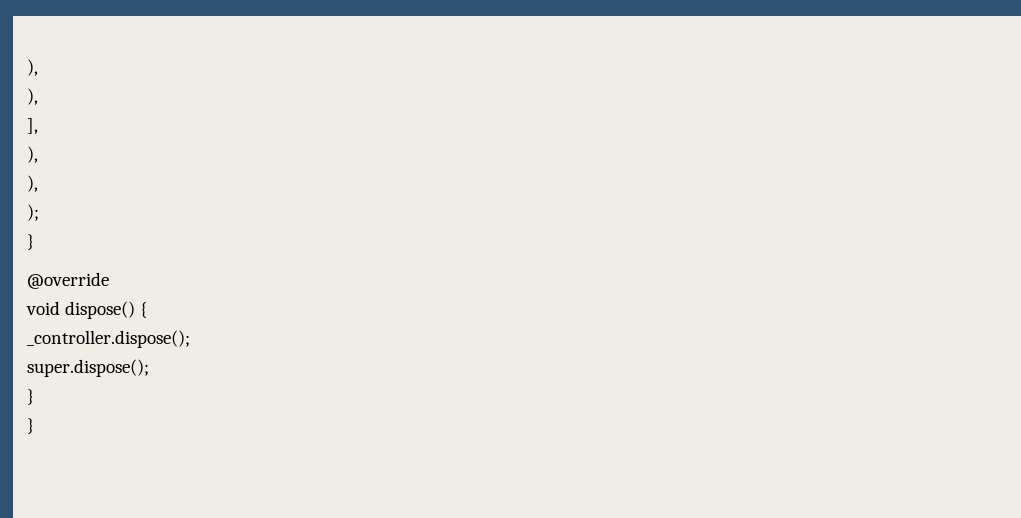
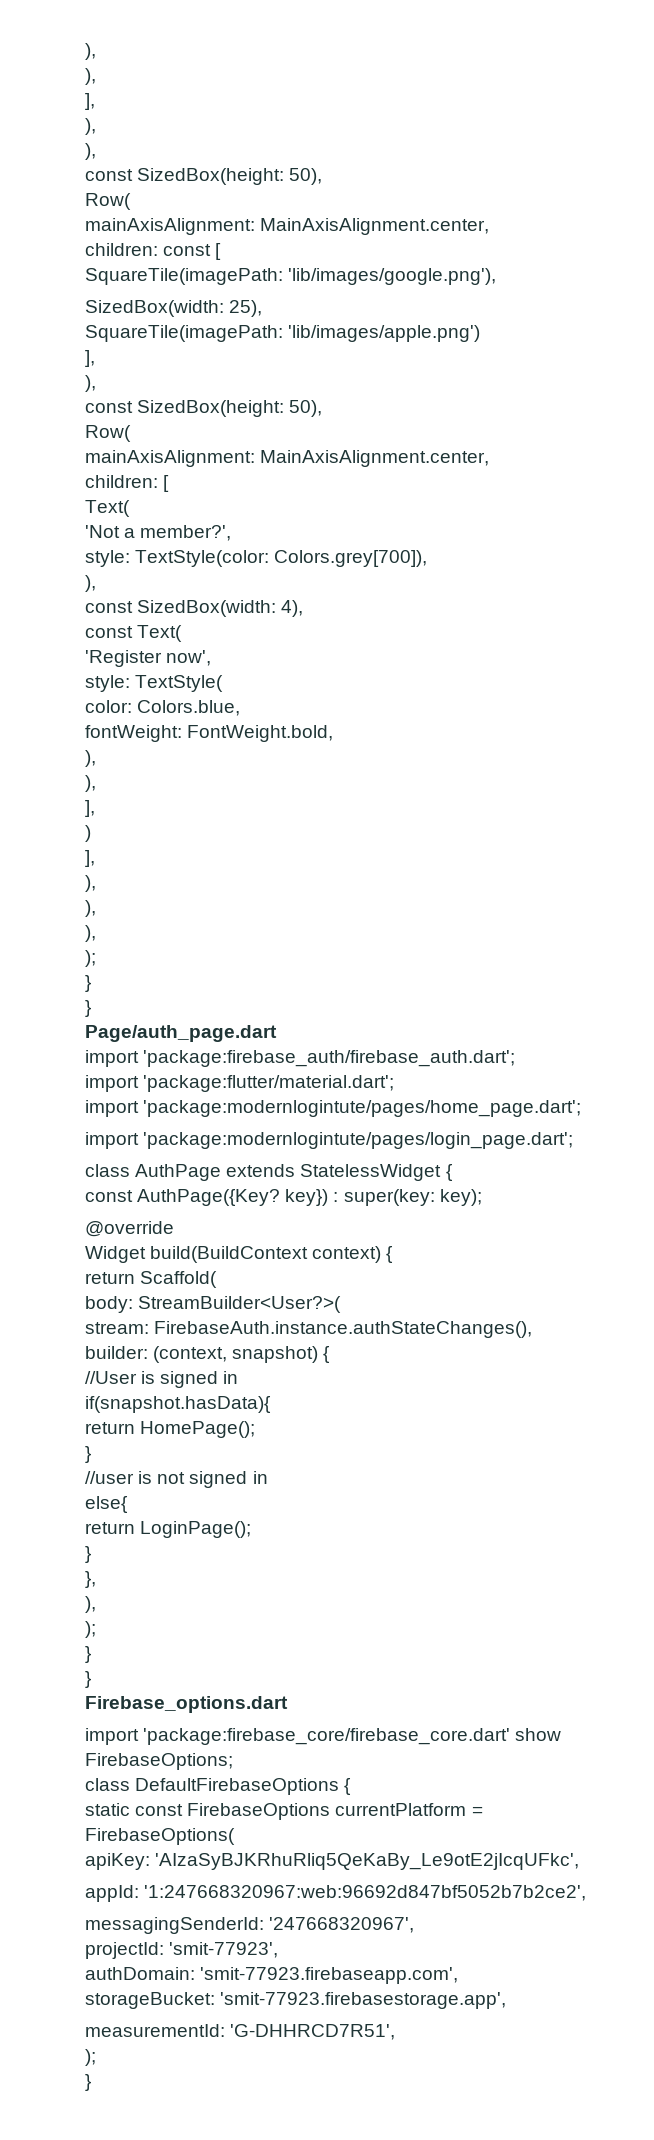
[27,204,39,221] [27,234,34,250] [27,272,109,289] [26,301,148,319] [27,330,190,348] [27,359,149,377] [27,389,34,405] ); // } // @override // void dispose() { // _controller.dispose(); // super.dispose(); // } -> [85,168,323,185] [85,193,131,210] [85,218,490,235] [85,243,222,260] [85,268,497,285] [85,300,263,317] [85,325,481,342] [85,350,95,367] [85,375,96,392] [85,400,323,417] [85,425,131,442] [85,450,490,467] [85,475,170,492] [85,500,130,517] [85,525,232,541] [85,550,428,567] [85,575,96,592] [85,600,304,617] [85,625,183,642] [85,650,212,667] [85,675,224,692] [85,700,241,716] [85,725,334,742] [85,750,96,767] [85,775,96,792] [85,800,95,817] [85,825,91,842] [85,850,95,867] [85,875,96,892] [85,900,96,917] [85,925,96,942] [85,950,96,967] [85,975,91,992] [85,1000,91,1017] [85,1025,277,1042] [85,1050,516,1067] [85,1075,395,1092] [85,1100,582,1117] [85,1132,574,1149] [85,1164,453,1181] [85,1189,482,1206] [85,1221,174,1237] [85,1246,394,1263] [85,1271,218,1288] [85,1296,342,1313] [85,1321,533,1338] [85,1346,331,1363] [85,1371,239,1388] [85,1396,271,1413] [85,1421,256,1438] [85,1446,91,1463] [85,1471,268,1488] [85,1496,128,1513] [85,1521,252,1538] [85,1546,91,1563] [85,1571,96,1588] [85,1596,96,1613] [85,1621,96,1638] [85,1646,91,1663] [85,1671,91,1688] [85,1696,288,1713] [85,1728,562,1745] [85,1753,233,1770] [85,1778,352,1795] [85,1803,483,1820] [85,1828,235,1845] [85,1853,580,1870] [85,1885,587,1902] [85,1917,415,1934] [85,1942,279,1959] [85,1967,459,1984] [85,1992,507,2009] [85,2024,396,2040] [85,2049,96,2066] const SizedBox(height: 50), // Row( // mainAxisAlignment: MainAxisAlignment.center, // children: const [ // SquareTile(imagePath: 'lib/images/google.png'), // SizedBox(width: 25), // SquareTile(imagePath: 'lib/images/apple.png') // ], // ), // const SizedBox(height: 50), // Row( // mainAxisAlignment: MainAxisAlignment.center, // children: [ // Text( // 'Not a member?', // style: TextStyle(color: Colors.grey[700]), // ), // const SizedBox(width: 4), // const Text( // 'Register now', // style: TextStyle( // color: Colors.blue, // fontWeight: FontWeight.bold, // ), // ), // ], // ) // ], // ), // ), // ), // ); // } // } // Page/auth_page.dart // import 'package:firebase_auth/firebase_auth.dart'; // import 'package:flutter/material.dart'; // import 'package:modernlogintute/pages/home_page.dart'; // import 'package:modernlogintute/pages/login_page.dart'; // class AuthPage extends StatelessWidget { // const AuthPage({Key? key}) : super(key: key); // @override // Widget build(BuildContext context) { // return Scaffold( // body: StreamBuilder<User?>( // stream: FirebaseAuth.instance.authStateChanges(), // builder: (context, snapshot) { // //User is signed in // if(snapshot.hasData){ // return HomePage(); // } // //user is not signed in // else{ // return LoginPage(); // } // }, // ), // ); // } // } // Firebase_options.dart // import 'package:firebase_core/firebase_core.dart' show FirebaseOptions; // class DefaultFirebaseOptions { // static const FirebaseOptions currentPlatform = FirebaseOptions( // apiKey: 'AIzaSyBJKRhuRliq5QeKaBy_Le9otE2jIcqUFkc', // appId: '1:247668320967:web:96692d847bf5052b7b2ce2', // messagingSenderId: '247668320967', // projectId: 'smit-77923', // authDomain: 'smit-77923.firebaseapp.com', // storageBucket: 'smit-77923.firebasestorage.app', // measurementId: 'G-DHHRCD7R51', // );

